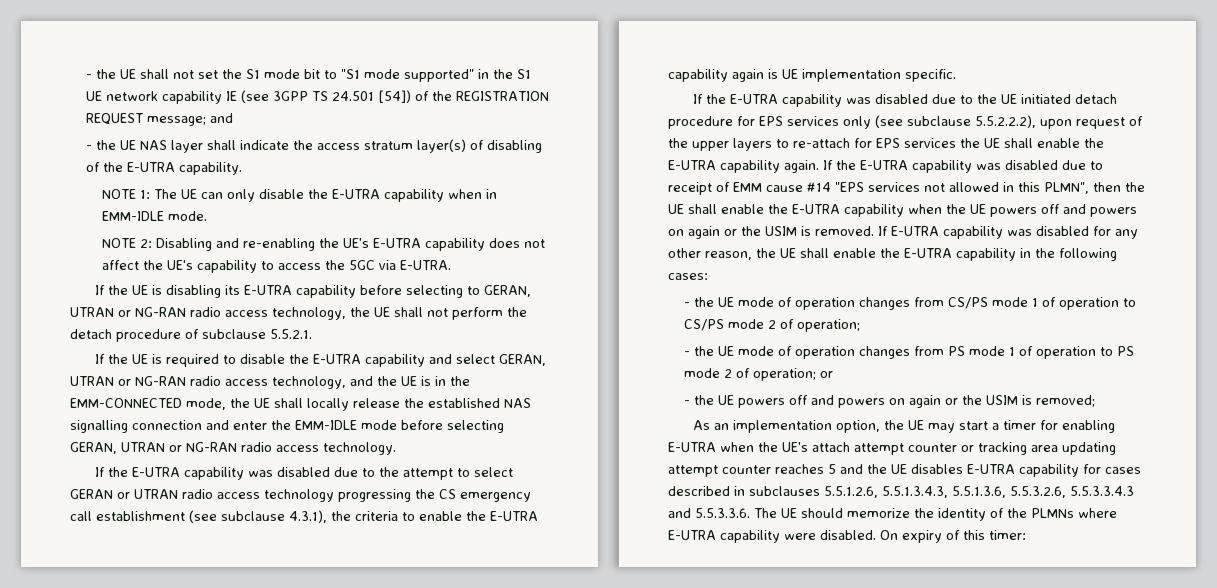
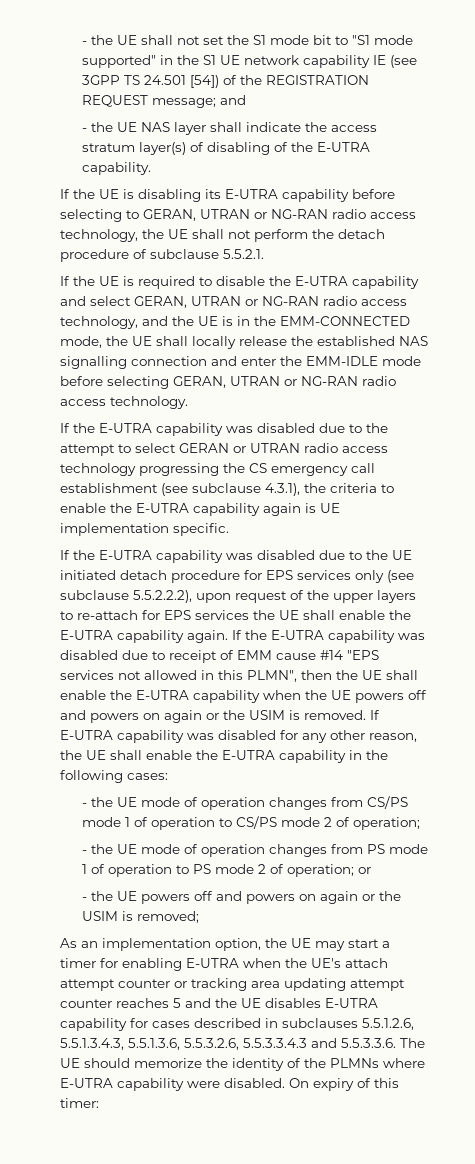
[101,189,497,202] [101,211,207,221] [101,238,545,251] [101,260,451,273] // NOTE 1: The UE can only disable the E-UTRA capability when in EMM-IDLE mode. // NOTE 2: Disabling and re-enabling the UE's E-UTRA capability does not affect the UE's capability to access the 5GC via E-UTRA. -> (152, 168) none

